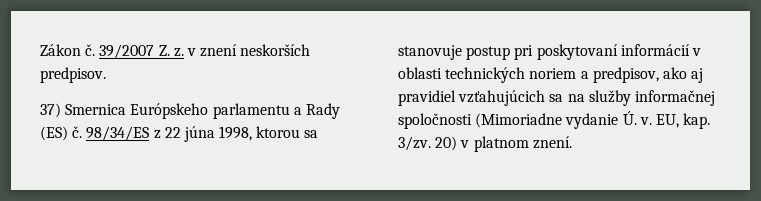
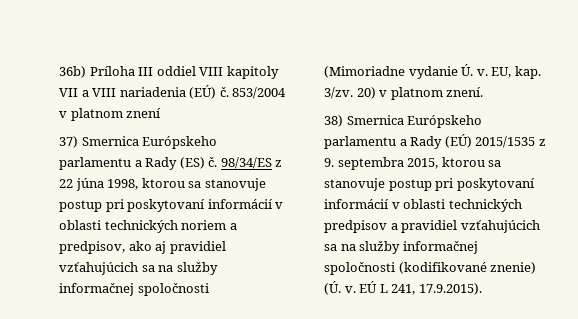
[40,44,196,59] Zákon č. 39/2007 Z. z. v -> [59,66,279,79] [59,85,287,99] [59,108,123,121] 36b) Príloha III oddiel VIII kapitoly VII a VIII nariadenia (EÚ) č. 853/2004 v platnom
[240,44,311,56] [40,67,106,83] neskorších predpisov. -> (162, 113) none
(572, 142) none -> [324,115,483,128] [324,134,546,149] [324,157,502,170] [324,178,535,191] [324,199,522,212] [324,220,540,233] [324,241,478,254] [324,262,537,275] [324,281,482,295] // 38) Smernica Európskeho parlamentu a Rady (EÚ) 2015/1535 z 9. septembra 2015, ktorou sa stanovuje postup pri poskytovaní informácií v oblasti technických predpisov a pravidiel vzťahujúcich sa na služby informačnej spoločnosti (kodifikované znenie) (Ú. v. EÚ L 241, 17.9.2015).

